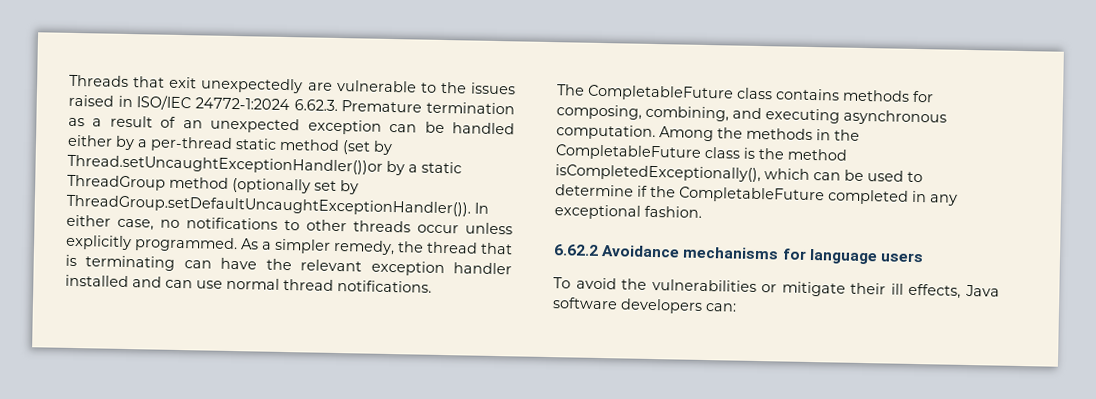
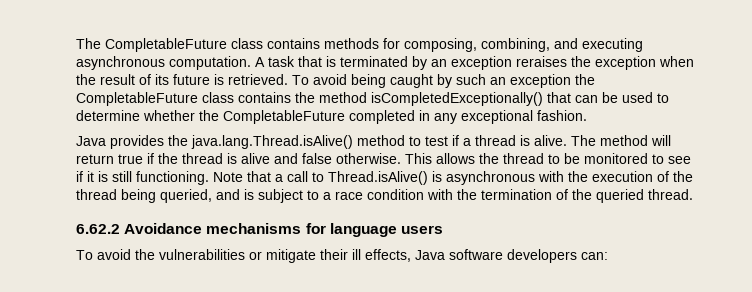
[69,74,516,95] [68,94,515,115] [68,115,516,135] [67,134,393,156] [67,154,462,176] [67,174,359,195] [66,194,489,217] [66,214,513,235] [65,234,513,256] [65,254,512,277] [65,274,432,293] Threads that exit unexpectedly are vulnerable to the issues raised in ISO/IEC 24772-1:2024 6.62.3. Premature termination as a result of an unexpected exception can be handled either by a per-thread static method (set by Thread.setUncaughtExceptionHandler())or by a static ThreadGroup method (optionally set by ThreadGroup.setDefaultUncaughtExceptionHandler()). In either case, no notifications to other threads occur unless explicitly programmed. As a simpler remedy, the thread that is terminating can have the relevant exception handler installed and can use normal thread notifications. // -> (76, 43) none
[659,126,831,142] Among the methods in -> [255,56,694,70] [76,74,571,88] A task that is terminated by an exception reraises the exception when the result of its future is retrieved. To avoid being caught by such an exception
[743,147,756,159] is -> [238,92,291,103] contains
[555,164,810,183] isCompletedExceptionally(), which -> [371,92,571,106] isCompletedExceptionally() that
[637,185,648,197] if -> [143,110,195,121] whether
(702, 211) none -> [76,135,671,149] [76,153,691,164] [76,171,693,185] [76,189,693,203] // Java provides the java.lang.Thread.isAlive() method to test if a thread is alive. The method will return true if the thread is alive and false otherwise. This allows the thread to be monitored to see if it is still functioning. Note that a call to Thread.isAlive() is asynchronous with the execution of the thread being queried, and is subject to a race condition with the termination of the queried thread.

